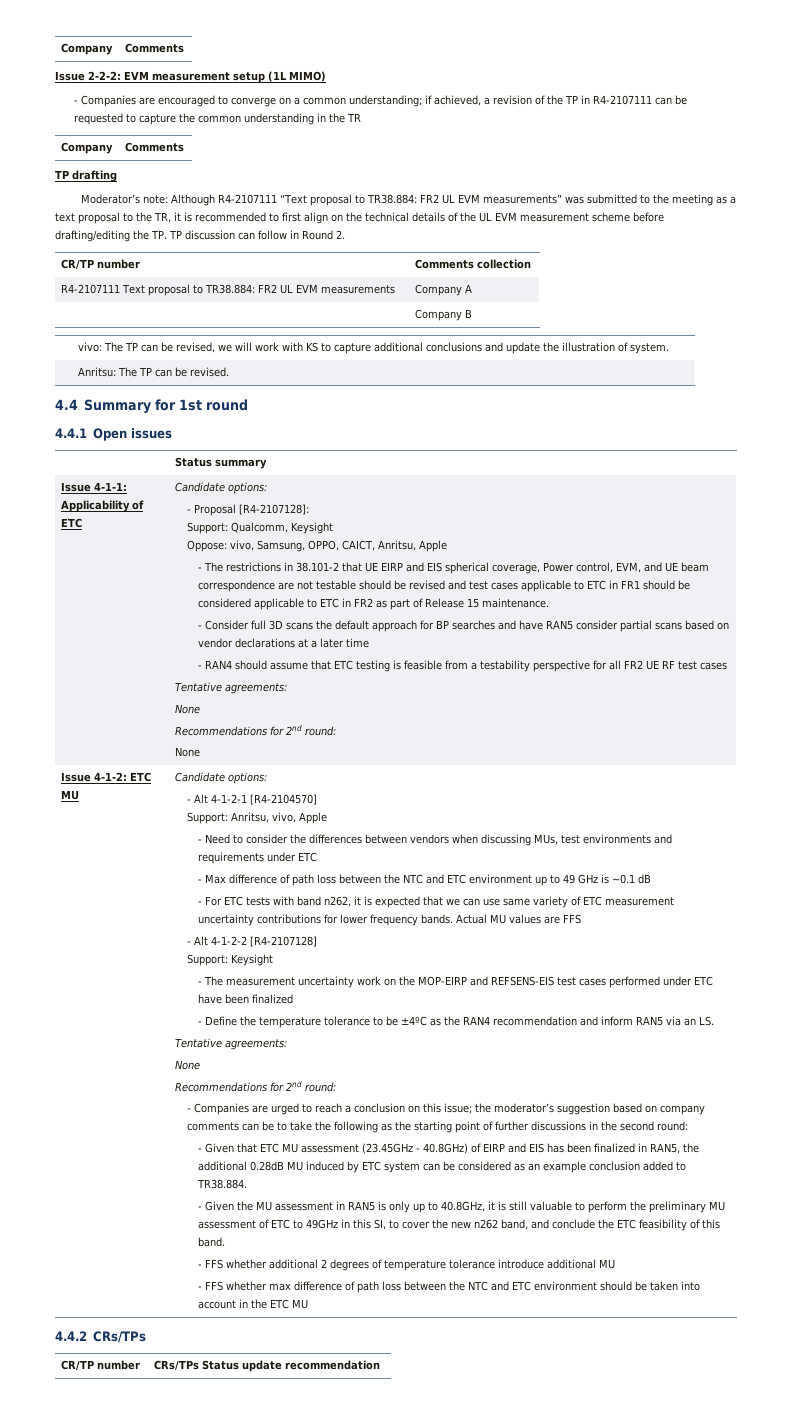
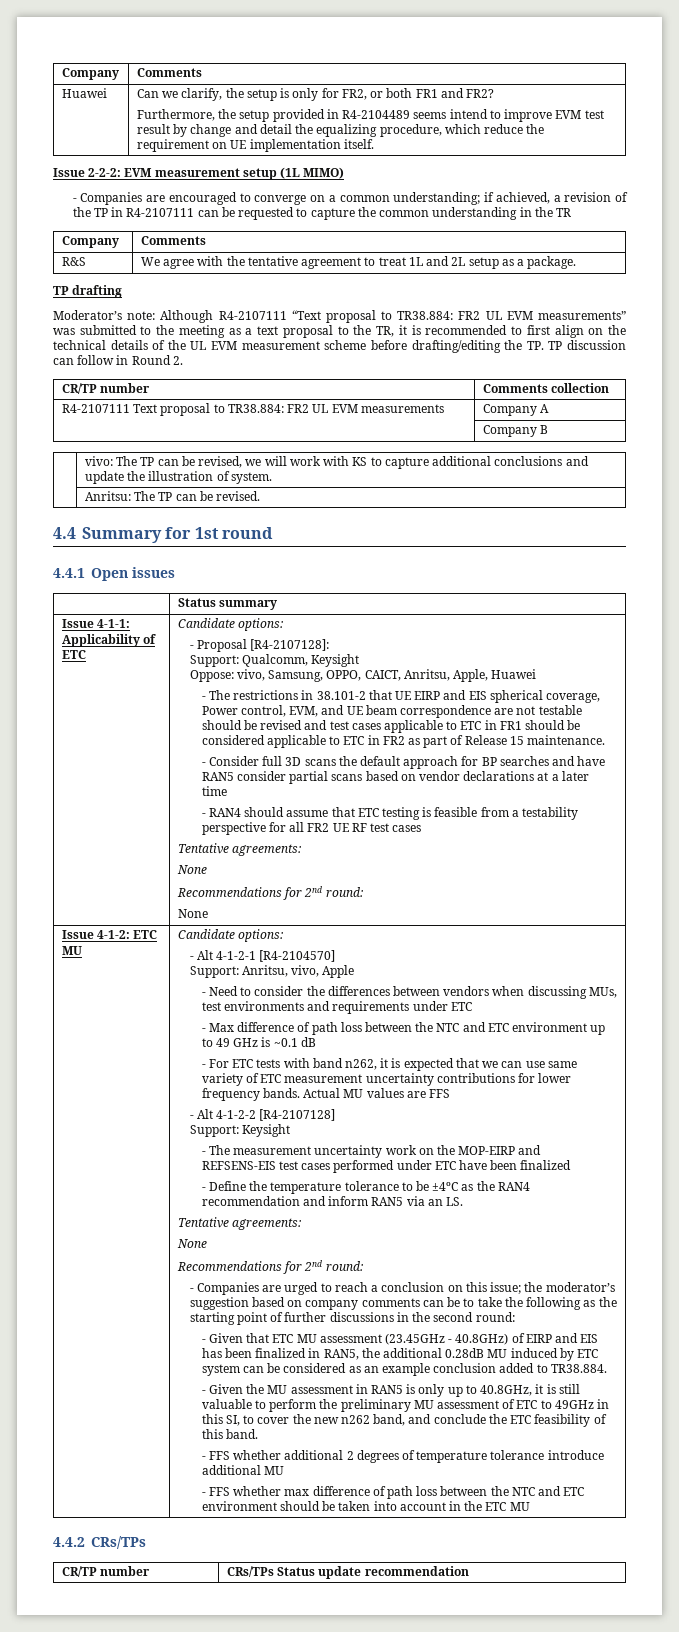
[61,43,114,55] [125,43,185,53] Company | Comments -> [61,68,119,80] [136,68,202,77] [61,88,107,98] [136,88,495,101] [136,109,604,122] [136,124,545,137] [136,139,374,152] Company | Comments // Huawei | Can we clarify, the setup is only for FR2, or both FR1 and FR2? // Furthermore, the setup provided in R4-2104489 seems intend to improve EVM test result by change and detail the equalizing procedure, which reduce the requirement on UE implementation itself.
(185, 147) none -> [61,257,86,266] [140,256,577,269] // R&S | We agree with the tentative agreement to treat 1L and 2L setup as a package.
[418,540,447,552] Apple -> [453,669,537,682] Apple, Huawei

